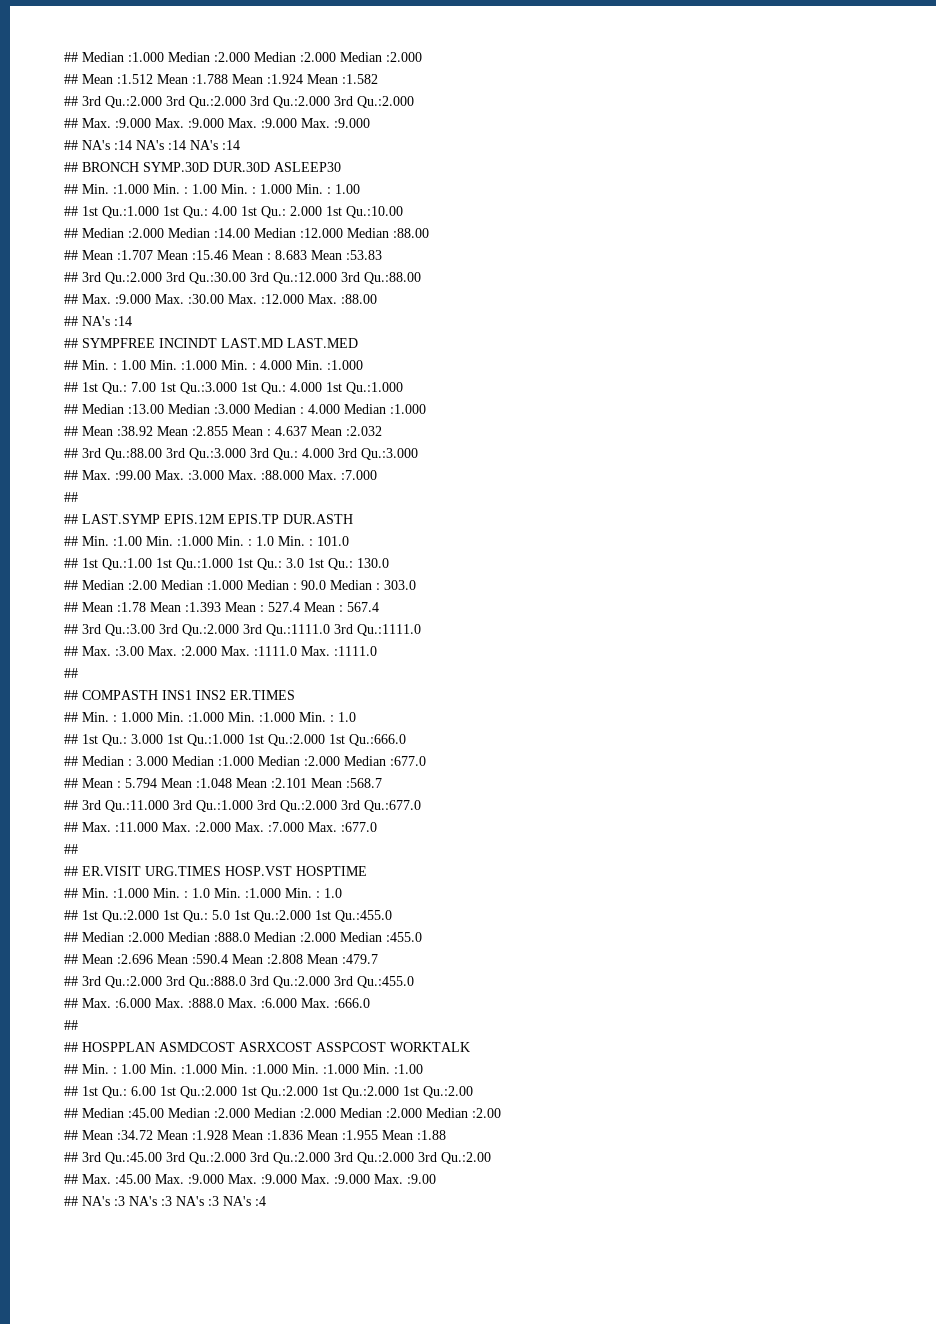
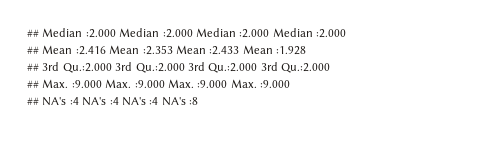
[64,52,164,62] ## Median :1.000 -> [27,28,116,38] ## Median :2.000
[117,74,378,84] :1.512 Mean :1.788 Mean :1.924 Mean :1.582 -> [75,45,306,55] :2.416 Mean :2.353 Mean :2.433 Mean :1.928
[114,140,240,150] [64,162,341,172] [64,184,360,194] [64,206,403,218] [64,228,429,238] [64,250,382,260] [64,272,421,284] [64,294,377,304] [64,316,132,326] [64,338,358,348] [64,360,363,370] [64,382,403,394] [64,404,426,414] [64,426,382,436] [64,448,418,460] [64,470,377,480] [64,492,78,502] [64,514,353,524] [64,536,349,546] [64,558,389,570] [64,580,416,590] [64,602,379,612] [64,624,421,636] [64,646,377,656] [64,668,78,678] [64,690,295,700] [64,712,356,722] [64,734,406,746] [64,756,426,766] [64,778,382,788] [64,800,421,812] [64,822,377,832] [64,844,78,854] [64,866,367,876] [64,888,342,898] [64,910,392,922] [64,932,422,942] [64,954,378,964] [64,976,414,988] [64,998,370,1008] [64,1020,78,1030] [64,1042,470,1052] [64,1064,423,1074] [64,1086,473,1098] [64,1108,501,1118] [64,1130,446,1140] [64,1152,491,1164] [64,1174,436,1184] [64,1196,266,1206] :14 NA's :14 NA's :14 // ## BRONCH SYMP.30D DUR.30D ASLEEP30 // ## Min. :1.000 Min. : 1.00 Min. : 1.000 Min. : 1.00 // ## 1st Qu.:1.000 1st Qu.: 4.00 1st Qu.: 2.000 1st Qu.:10.00 // ## Median :2.000 Median :14.00 Median :12.000 Median :88.00 // ## Mean :1.707 Mean :15.46 Mean : 8.683 Mean :53.83 // ## 3rd Qu.:2.000 3rd Qu.:30.00 3rd Qu.:12.000 3rd Qu.:88.00 // ## Max. :9.000 Max. :30.00 Max. :12.000 Max. :88.00 // ## NA's :14 // ## SYMPFREE INCINDT LAST.MD LAST.MED // ## Min. : 1.00 Min. :1.000 Min. : 4.000 Min. :1.000 // ## 1st Qu.: 7.00 1st Qu.:3.000 1st Qu.: 4.000 1st Qu.:1.000 // ## Median :13.00 Median :3.000 Median : 4.000 Median :1.000 // ## Mean :38.92 Mean :2.855 Mean : 4.637 Mean :2.032 // ## 3rd Qu.:88.00 3rd Qu.:3.000 3rd Qu.: 4.000 3rd Qu.:3.000 // ## Max. :99.00 Max. :3.000 Max. :88.000 Max. :7.000 // ## // ## LAST.SYMP EPIS.12M EPIS.TP DUR.ASTH // ## Min. :1.00 Min. :1.000 Min. : 1.0 Min. : 101.0 // ## 1st Qu.:1.00 1st Qu.:1.000 1st Qu.: 3.0 1st Qu.: 130.0 // ## Median :2.00 Median :1.000 Median : 90.0 Median : 303.0 // ## Mean :1.78 Mean :1.393 Mean : 527.4 Mean : 567.4 // ## 3rd Qu.:3.00 3rd Qu.:2.000 3rd Qu.:1111.0 3rd Qu.:1111.0 // ## Max. :3.00 Max. :2.000 Max. :1111.0 Max. :1111.0 // ## // ## COMPASTH INS1 INS2 ER.TIMES // ## Min. : 1.000 Min. :1.000 Min. :1.000 Min. : 1.0 // ## 1st Qu.: 3.000 1st Qu.:1.000 1st Qu.:2.000 1st Qu.:666.0 // ## Median : 3.000 Median :1.000 Median :2.000 Median :677.0 // ## Mean : 5.794 Mean :1.048 Mean :2.101 Mean :568.7 // ## 3rd Qu.:11.000 3rd Qu.:1.000 3rd Qu.:2.000 3rd Qu.:677.0 // ## Max. :11.000 Max. :2.000 Max. :7.000 Max. :677.0 // ## // ## ER.VISIT URG.TIMES HOSP.VST HOSPTIME // ## Min. :1.000 Min. : 1.0 Min. :1.000 Min. : 1.0 // ## 1st Qu.:2.000 1st Qu.: 5.0 1st Qu.:2.000 1st Qu.:455.0 // ## Median :2.000 Median :888.0 Median :2.000 Median :455.0 // ## Mean :2.696 Mean :590.4 Mean :2.808 Mean :479.7 // ## 3rd Qu.:2.000 3rd Qu.:888.0 3rd Qu.:2.000 3rd Qu.:455.0 // ## Max. :6.000 Max. :888.0 Max. :6.000 Max. :666.0 // ## // ## HOSPPLAN ASMDCOST ASRXCOST ASSPCOST WORKTALK // ## Min. : 1.00 Min. :1.000 Min. :1.000 Min. :1.000 Min. :1.00 // ## 1st Qu.: 6.00 1st Qu.:2.000 1st Qu.:2.000 1st Qu.:2.000 1st Qu.:2.00 // ## Median :45.00 Median :2.000 Median :2.000 Median :2.000 Median :2.00 // ## Mean :34.72 Mean :1.928 Mean :1.836 Mean :1.955 Mean :1.88 // ## 3rd Qu.:45.00 3rd Qu.:2.000 3rd Qu.:2.000 3rd Qu.:2.000 3rd Qu.:2.00 // ## Max. :45.00 Max. :9.000 Max. :9.000 Max. :9.000 Max. :9.00 // ## NA's :3 NA's :3 NA's :3 NA's :4 -> [69,97,198,106] :4 NA's :4 NA's :4 NA's :8

